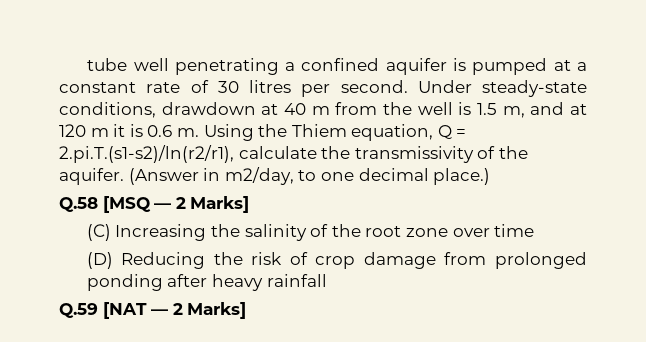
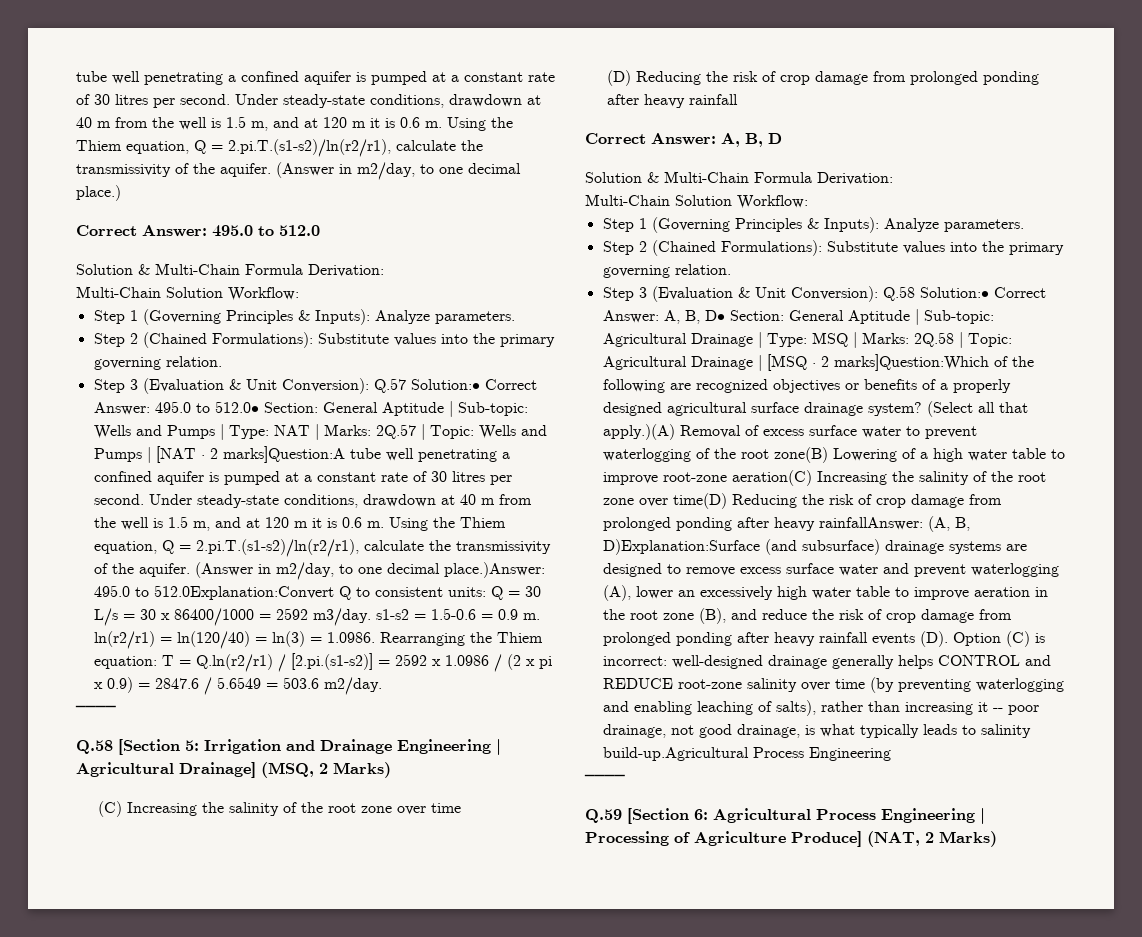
[59,196,250,213] Q.58 [MSQ — 2 Marks] -> [76,225,320,237] [76,263,384,277] [76,286,299,301] [93,309,515,325] [93,332,555,348] [93,356,222,370] [93,378,537,394] [93,401,528,417] [93,424,547,440] [93,446,510,463] [93,471,512,485] [93,494,532,508] [93,516,506,531] [93,539,551,557] [93,562,545,580] [93,585,541,600] [93,608,540,626] [93,631,543,649] [93,653,552,672] [93,677,382,695] [75,705,116,712] [76,739,501,755] [76,762,391,778] Correct Answer: 495.0 to 512.0 // Solution & Multi-Chain Formula Derivation: // Multi-Chain Solution Workflow: // Step 1 (Governing Principles & Inputs): Analyze parameters. // Step 2 (Chained Formulations): Substitute values into the primary governing relation. // Step 3 (Evaluation & Unit Conversion): Q.57 Solution:• Correct Answer: 495.0 to 512.0• Section: General Aptitude | Sub-topic: Wells and Pumps | Type: NAT | Marks: 2Q.57 | Topic: Wells and Pumps | [NAT · 2 marks]Question:A tube well penetrating a confined aquifer is pumped at a constant rate of 30 litres per second. Under steady-state conditions, drawdown at 40 m from the well is 1.5 m, and at 120 m it is 0.6 m. Using the Thiem equation, Q = 2.pi.T.(s1-s2)/ln(r2/r1), calculate the transmissivity of the aquifer. (Answer in m2/day, to one decimal place.)Answer: 495.0 to 512.0Explanation:Convert Q to consistent units: Q = 30 L/s = 30 x 86400/1000 = 2592 m3/day. s1-s2 = 1.5-0.6 = 0.9 m. ln(r2/r1) = ln(120/40) = ln(3) = 1.0986. Rearranging the Thiem equation: T = Q.ln(r2/r1) / [2.pi.(s1-s2)] = 2592 x 1.0986 / (2 x pi x 0.9) = 2847.6 / 5.6549 = 503.6 m2/day. // ──── // Q.58 [Section 5: Irrigation and Drainage Engineering | Agricultural Drainage] (MSQ, 2 Marks)
[59,302,247,319] Q.59 [NAT — 2 Marks] -> [585,133,782,147] [585,171,893,185] [585,194,808,209] [602,217,1024,233] [602,240,1064,256] [602,264,731,278] [602,286,1046,302] [602,309,994,325] [602,332,1012,348] [602,354,1034,371] [602,379,1011,393] [602,401,1028,417] [602,424,977,440] [602,447,1065,463] [602,470,1046,486] [602,493,1002,509] [602,516,970,532] [602,539,1027,555] [602,563,1059,577] [602,585,1048,601] [602,608,1012,624] [602,631,1045,647] [602,655,1051,669] [602,677,1064,693] [602,700,1039,716] [602,724,1031,738] [602,747,891,761] [584,774,625,781] [585,808,985,824] [585,831,997,847] Correct Answer: A, B, D // Solution & Multi-Chain Formula Derivation: // Multi-Chain Solution Workflow: // Step 1 (Governing Principles & Inputs): Analyze parameters. // Step 2 (Chained Formulations): Substitute values into the primary governing relation. // Step 3 (Evaluation & Unit Conversion): Q.58 Solution:• Correct Answer: A, B, D• Section: General Aptitude | Sub-topic: Agricultural Drainage | Type: MSQ | Marks: 2Q.58 | Topic: Agricultural Drainage | [MSQ · 2 marks]Question:Which of the following are recognized objectives or benefits of a properly designed agricultural surface drainage system? (Select all that apply.)(A) Removal of excess surface water to prevent waterlogging of the root zone(B) Lowering of a high water table to improve root-zone aeration(C) Increasing the salinity of the root zone over time(D) Reducing the risk of crop damage from prolonged ponding after heavy rainfallAnswer: (A, B, D)Explanation:Surface (and subsurface) drainage systems are designed to remove excess surface water and prevent waterlogging (A), lower an excessively high water table to improve aeration in the root zone (B), and reduce the risk of crop damage from prolonged ponding after heavy rainfall events (D). Option (C) is incorrect: well-designed drainage generally helps CONTROL and REDUCE root-zone salinity over time (by preventing waterlogging and enabling leaching of salts), rather than increasing it -- poor drainage, not good drainage, is what typically leads to salinity build-up.Agricultural Process Engineering // ──── // Q.59 [Section 6: Agricultural Process Engineering | Processing of Agriculture Produce] (NAT, 2 Marks)

